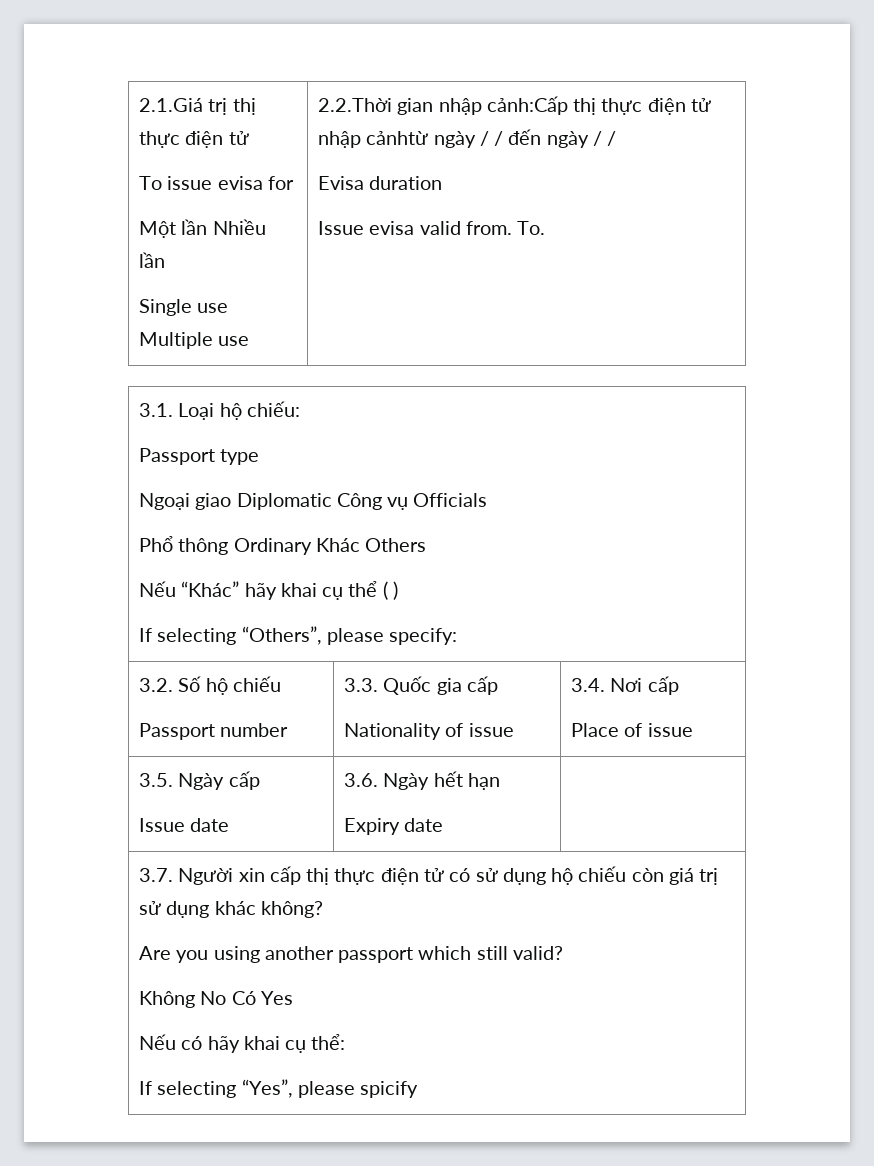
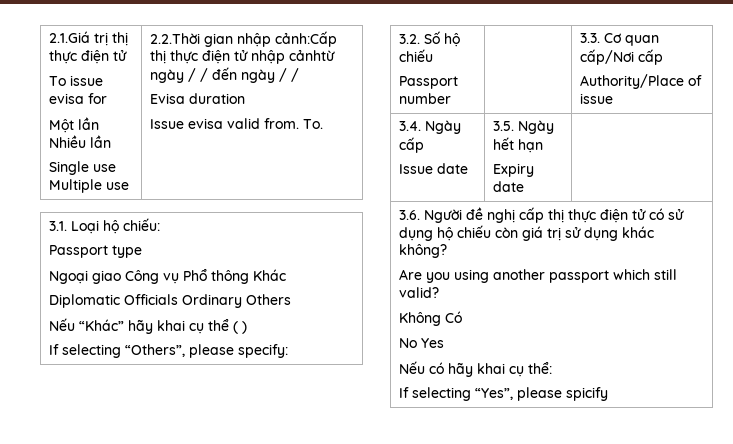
[236,493,332,510] Diplomatic -> (122, 277) none
[413,493,488,507] Officials // -> (180, 278) none
[233,538,360,555] Ordinary Khác -> [253,269,287,281] [49,294,243,308] Khác // Diplomatic Officials Ordinary
[344,676,498,695] [344,723,514,740] [571,676,679,695] [571,723,620,737] 3.3. Quốc gia cấp // Nationality of issue | 3.4. Nơi cấp // Place -> [580,33,660,46] [580,49,664,65] [580,74,685,89] | 3.3. Cơ quan cấp/Nơi cấp // Authority/Place
[139,773,174,787] 3.5. -> [399,121,422,131] 3.4.
[344,773,379,787] 3.6. -> [493,121,515,131] 3.5.
[139,868,265,885] 3.7. Người xin -> [399,207,516,223] 3.6. Người đề nghị
[200,991,256,1005] No Có -> [445,311,463,323] [399,338,418,348] Có // No

